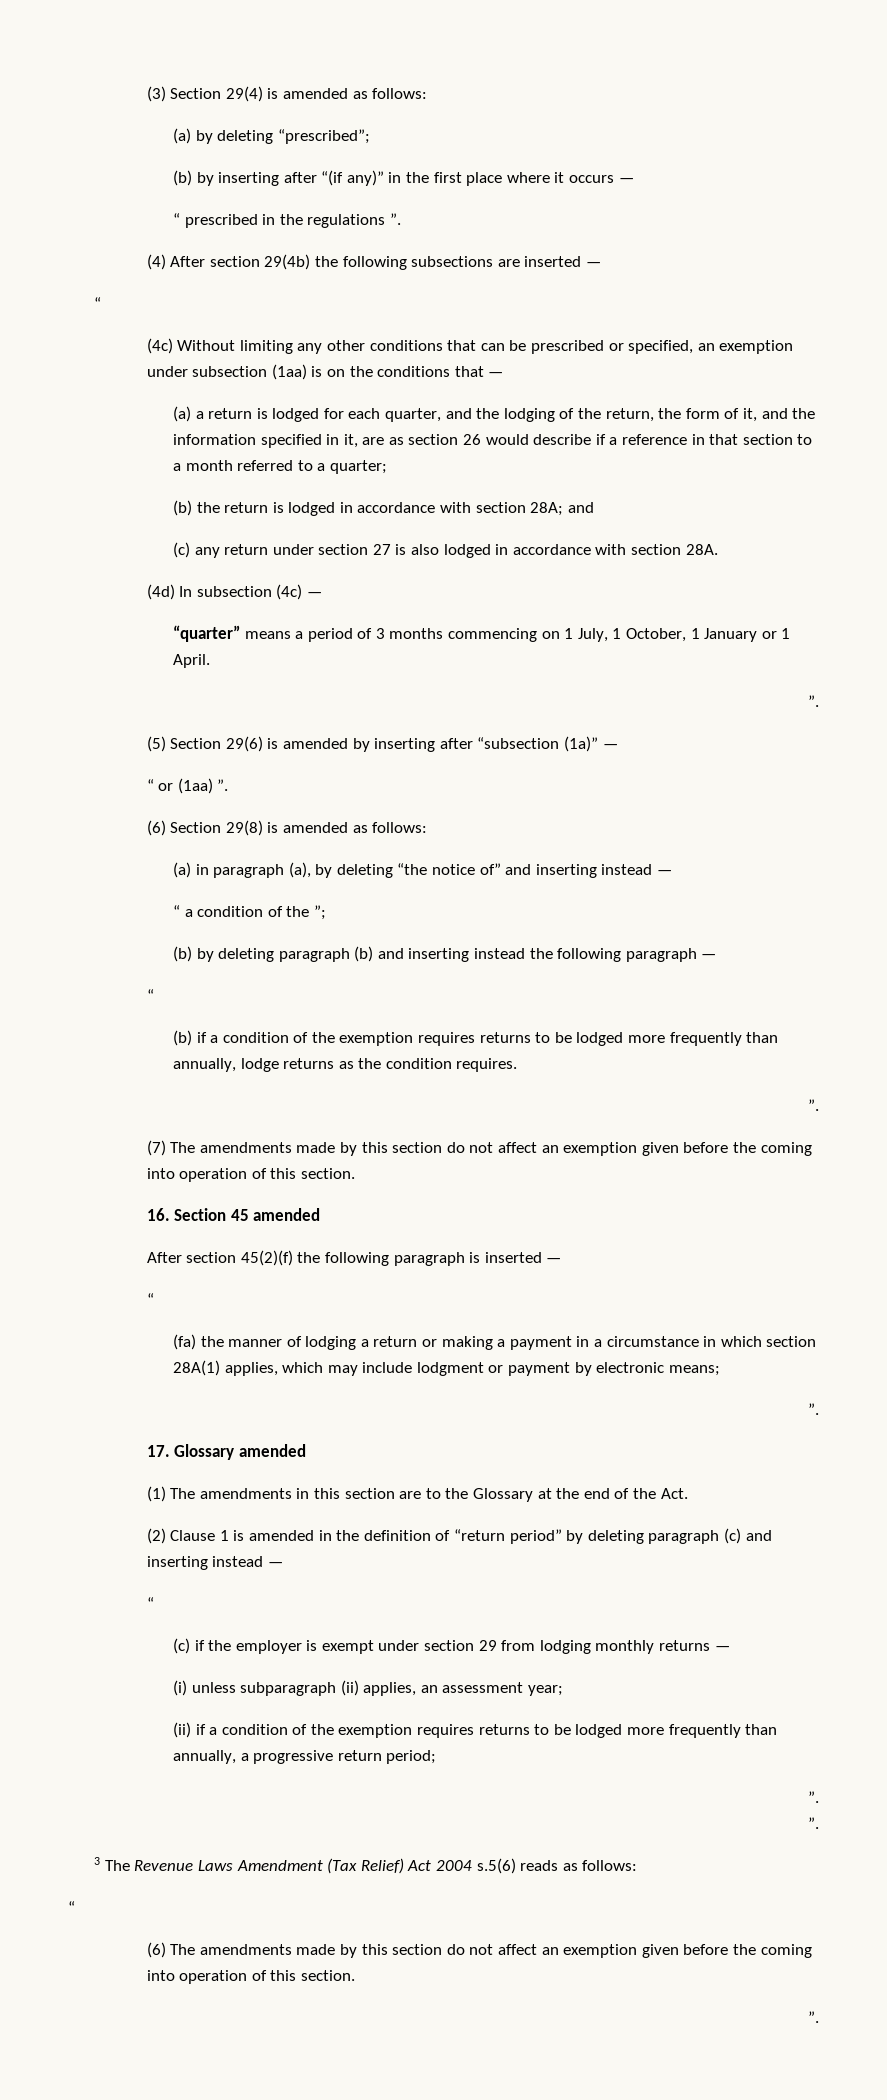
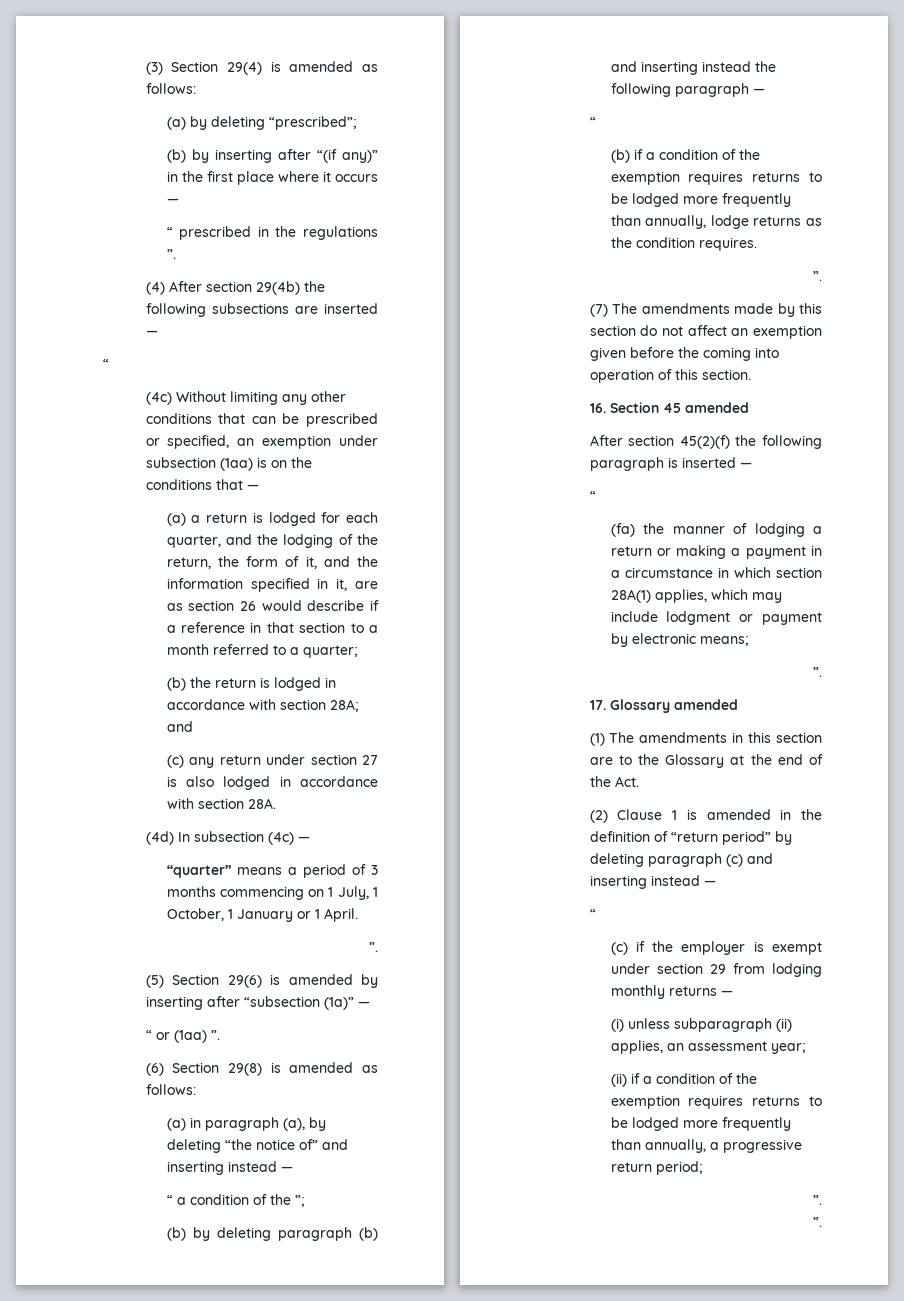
[94,1857,638,1874] [68,1901,75,1913] [146,1942,812,1958] [146,1970,356,1984] [808,2011,819,2023] // 3 The Revenue Laws Amendment (Tax Relief) Act 2004 s.5(6) reads as follows: // “ // (6) The amendments made by this section do not affect an exemption given before the coming into operation of this section. // ”. -> (822, 1222) none

